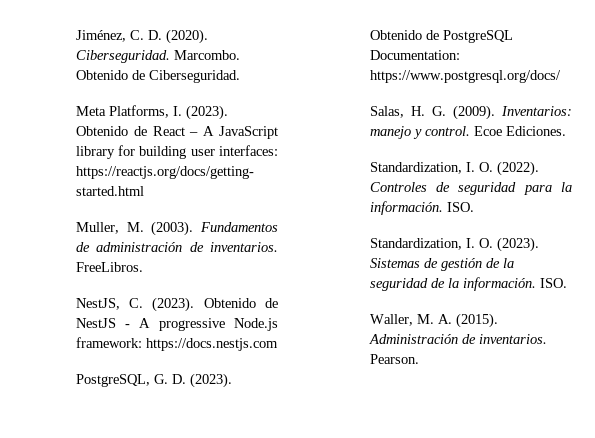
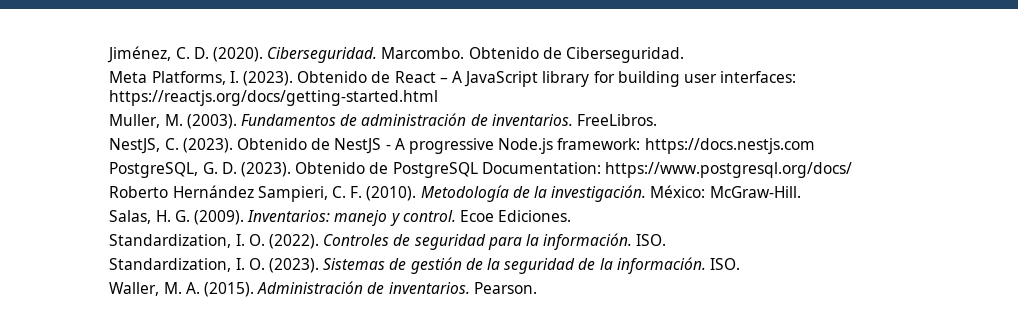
(561, 76) none -> [109,185,801,202] // Roberto Hernández Sampieri, C. F. (2010). Metodología de la investigación. México: McGraw-Hill.

